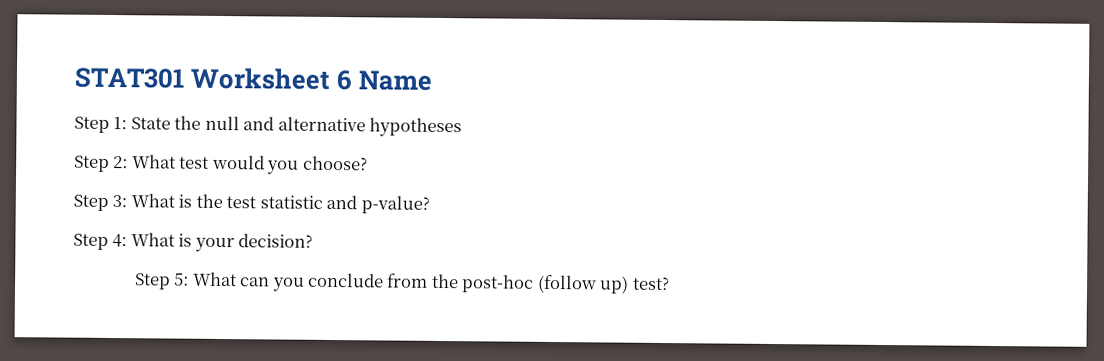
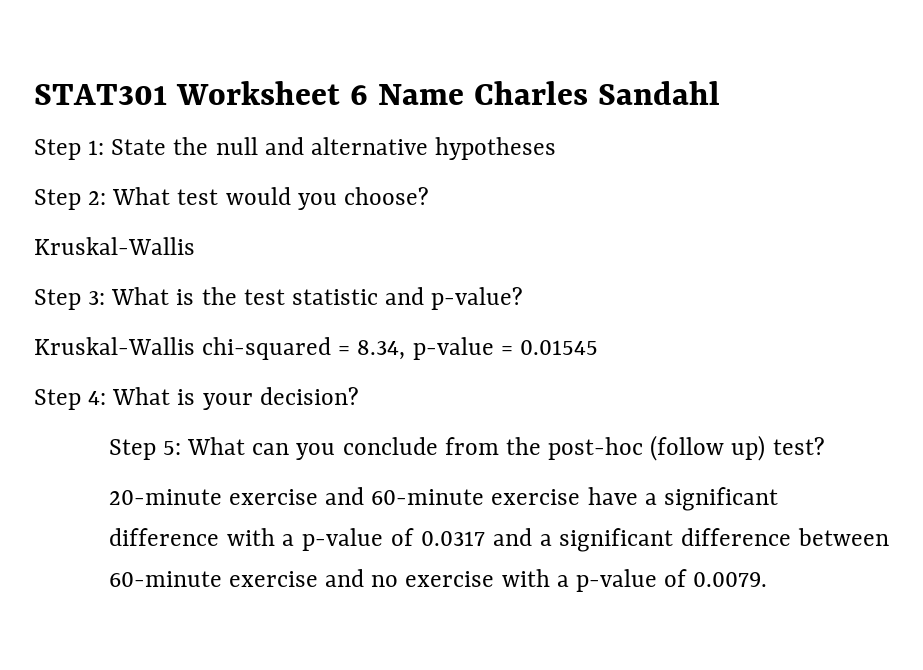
(433, 80) none -> [473,81,720,105] Charles Sandahl
(368, 163) none -> [34,237,195,255] // Kruskal-Wallis
(430, 204) none -> [34,337,598,360] // Kruskal-Wallis chi-squared = 8.34, p-value = 0.01545
(670, 283) none -> [108,487,778,511] [108,528,889,552] [108,569,768,592] // 20-minute exercise and 60-minute exercise have a significant difference with a p-value of 0.0317 and a significant difference between 60-minute exercise and no exercise with a p-value of 0.0079.

